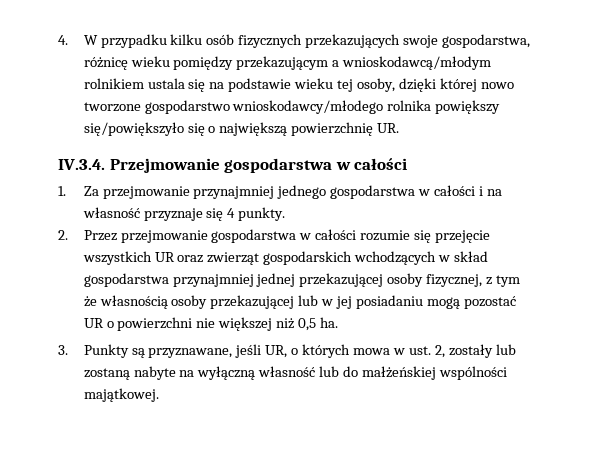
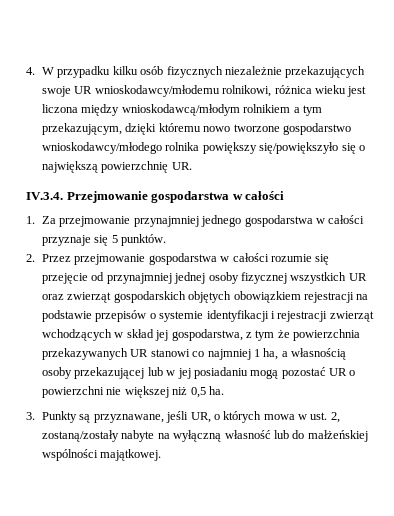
(303, 41) none -> [224,66,282,75] niezależnie
[442,34,531,48] [83,56,492,70] [83,78,477,92] gospodarstwa, różnicę wieku pomiędzy przekazującym a wnioskodawcą/młodym rolnikiem ustala się na podstawie wieku tej osoby, dzięki której -> [74,85,367,97] [42,104,322,116] [42,123,201,135] UR wnioskodawcy/młodemu rolnikowi, różnica wieku jest liczona między wnioskodawcą/młodym rolnikiem a tym przekazującym, dzięki któremu
[479,186,502,196] [82,207,286,221] i na własność przyznaje się 4 punkty. -> [42,234,167,246] przyznaje się 5 punktów.
(491, 236) none -> [91,272,287,284] od przynajmniej jednej osoby fizycznej
[354,251,489,265] [83,273,521,287] [83,296,97,307] wchodzących w skład gospodarstwa przynajmniej jednej przekazującej osoby fizycznej, z tym że -> [188,291,369,303] [42,310,374,322] [42,329,361,341] [42,348,288,360] objętych obowiązkiem rejestracji na podstawie przepisów o systemie identyfikacji i rejestracji zwierząt wchodzących w skład jej gospodarstwa, z tym że powierzchnia przekazywanych UR stanowi co najmniej 1 ha, a
[448,344,516,358] [83,368,130,380] zostały lub zostaną -> [42,430,120,442] zostaną/zostały

